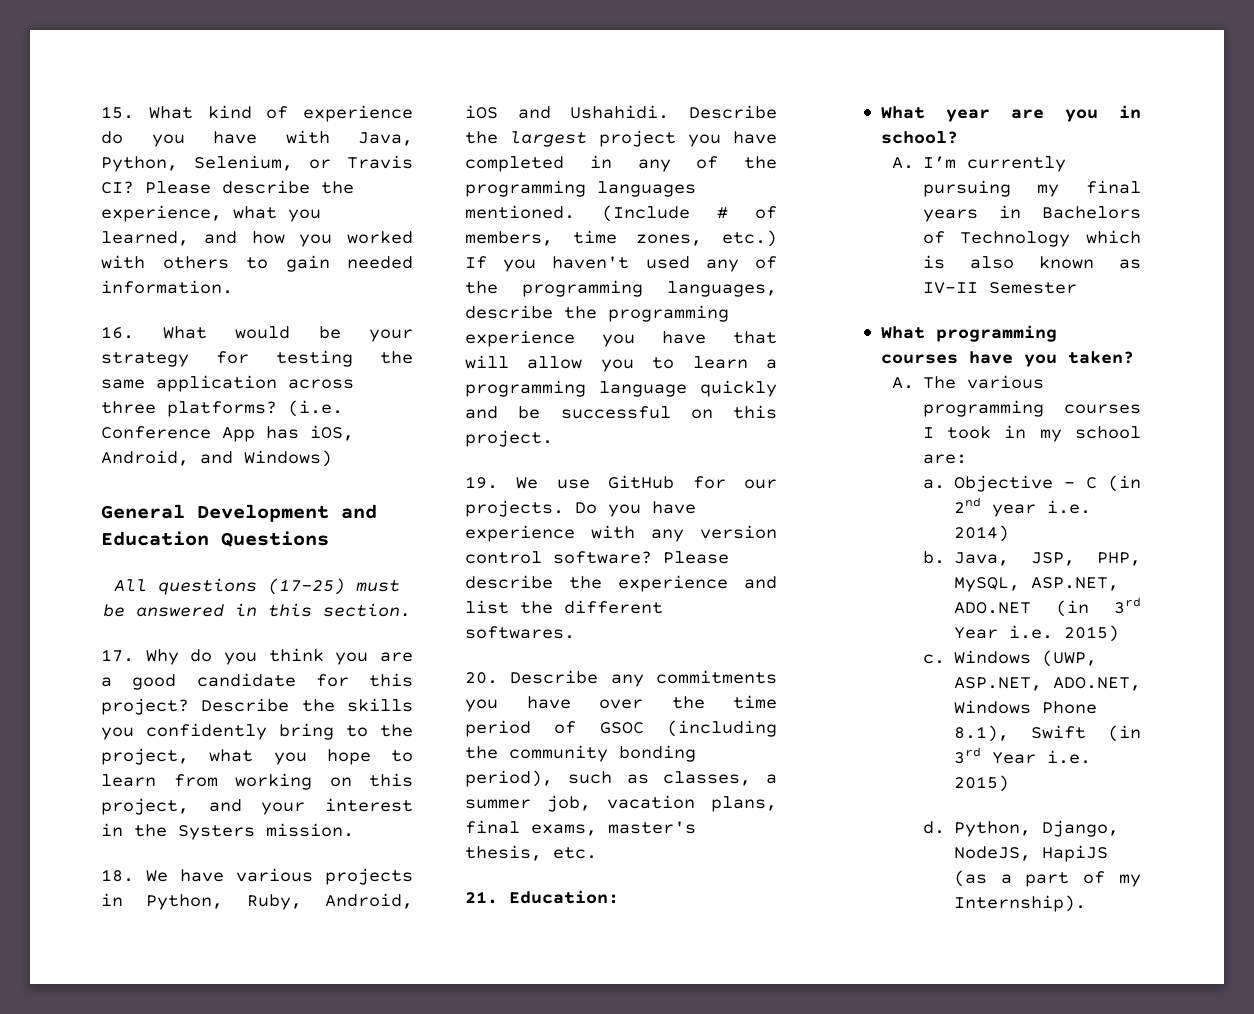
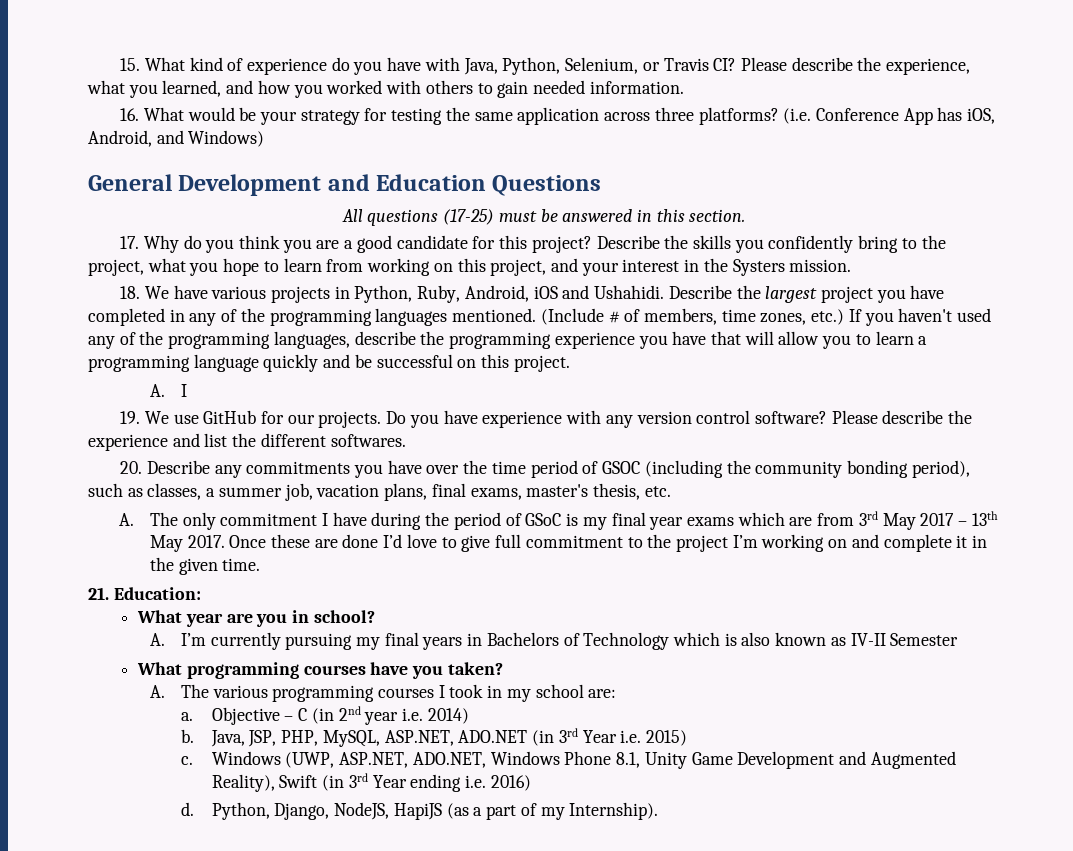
(553, 438) none -> [149,384,187,397] // A. I
(597, 853) none -> [118,511,998,530] [149,534,988,552] [149,557,261,575] // A. The only commitment I have during the period of GSoC is my final year exams which are from 3rd May 2017 – 13th May 2017. Once these are done I’d love to give full commitment to the project I’m working on and complete it in the given time.
[953,725,1009,742] 8.1), -> [616,751,956,769] [211,774,275,792] 8.1, Unity Game Development and Augmented Reality),
[1046,750,1091,764] [953,775,1009,792] i.e. 2015) -> [410,774,531,792] ending i.e. 2016)

